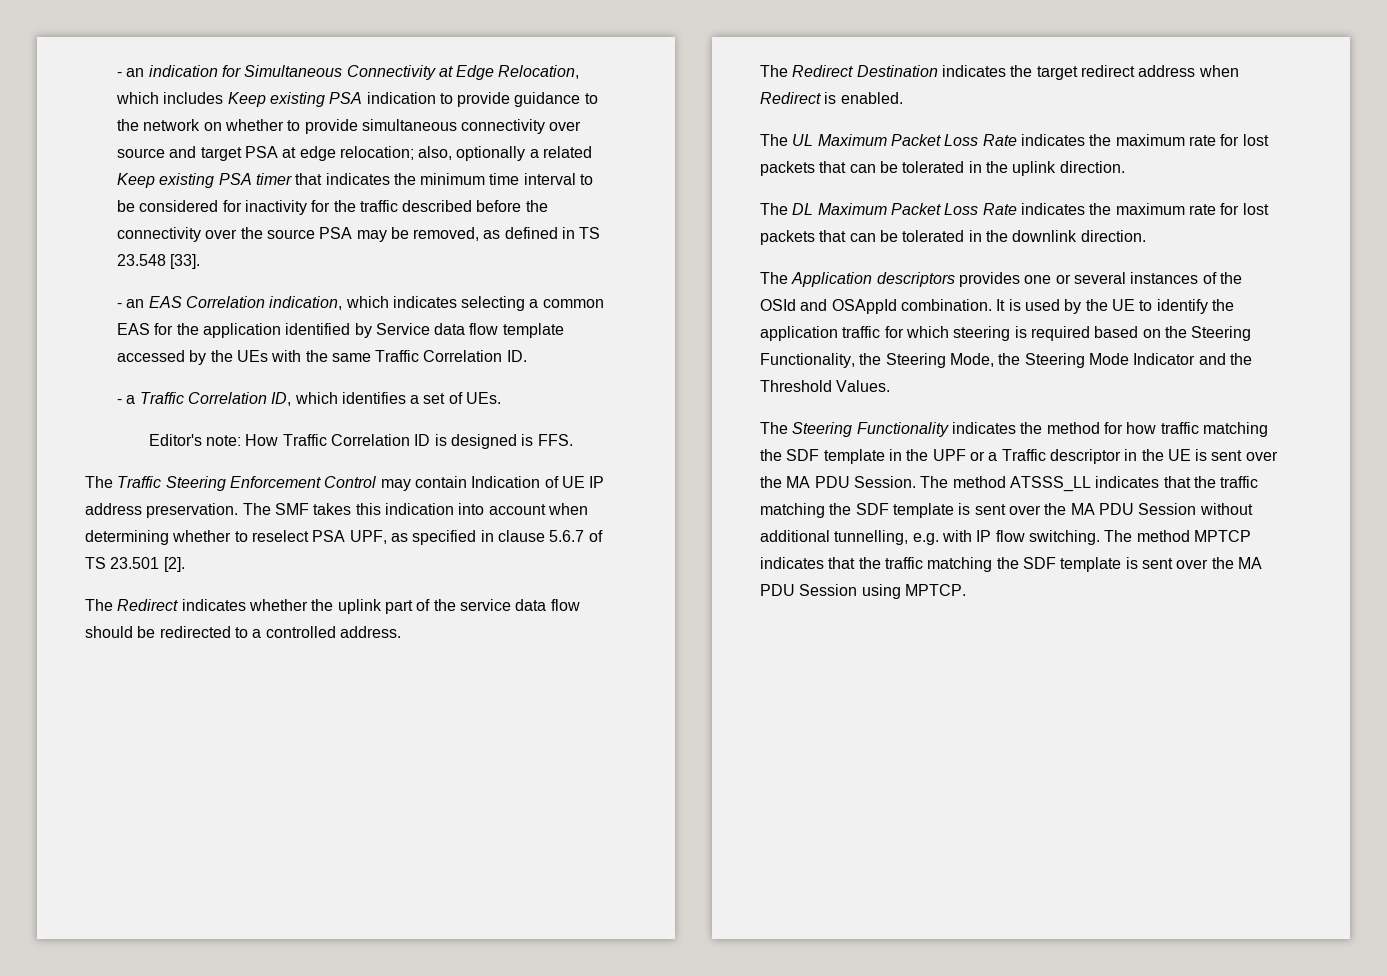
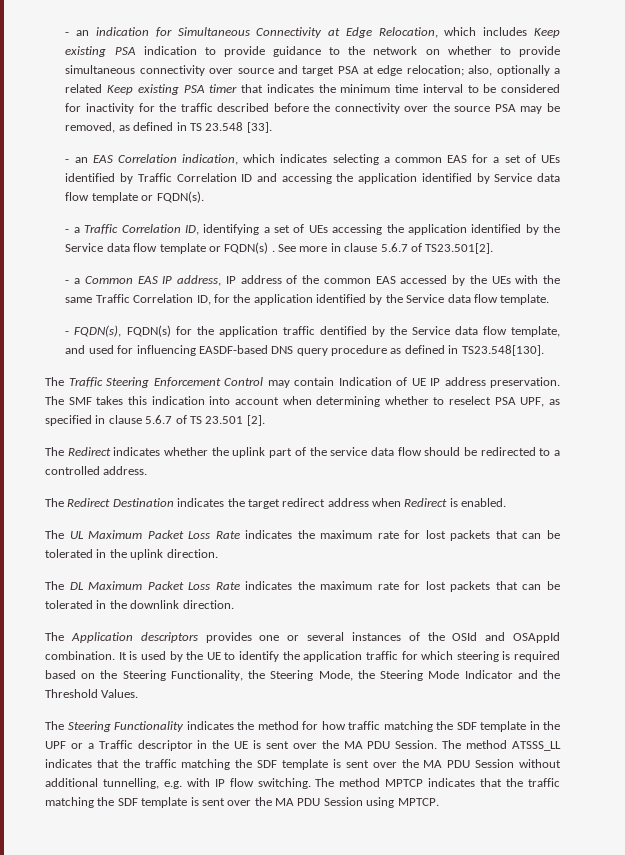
(174, 329) none -> [493,154,561,163] [65,173,332,184] a set of UEs identified by Traffic Correlation ID and accessing
(564, 330) none -> [141,191,204,203] [65,224,560,235] [65,242,494,254] [65,275,396,286] or FQDN(s). // - a Traffic Correlation ID, identifying a set of UEs accessing the application identified by the Service data flow template or FQDN(s) . See more in clause 5.6.7 of TS23.501[2]. // - a Common EAS IP address, IP address of the common EAS
[506,350,527,362] [116,392,502,406] [148,434,573,449] ID. // - a Traffic Correlation ID, which identifies a set of UEs. // Editor's note: How Traffic Correlation ID is designed is FFS. -> [196,294,550,305] [65,325,560,337] [65,345,544,356] ID, for the application identified by the Service data flow template. // - FQDN(s), FQDN(s) for the application traffic dentified by the Service data flow template, and used for influencing EASDF-based DNS query procedure as defined in TS23.548[130].

